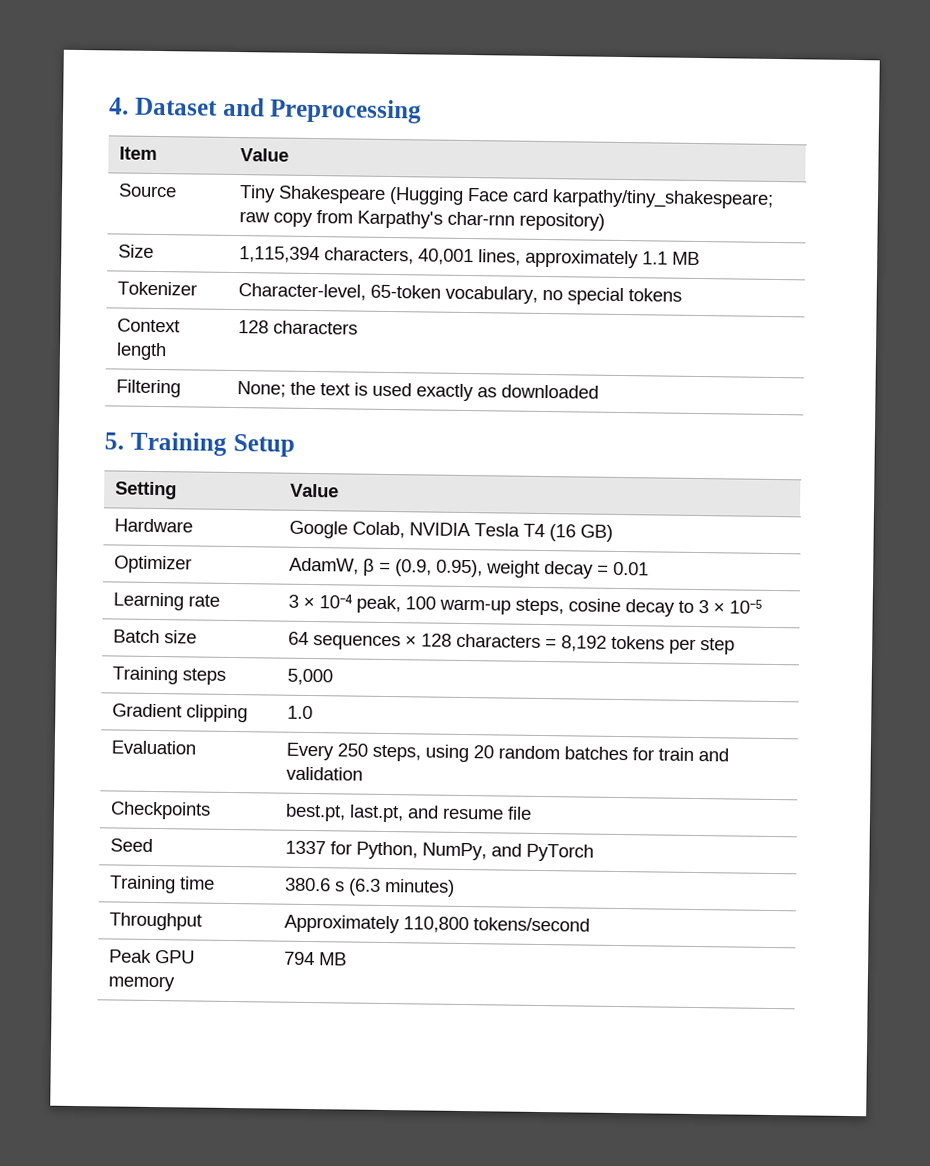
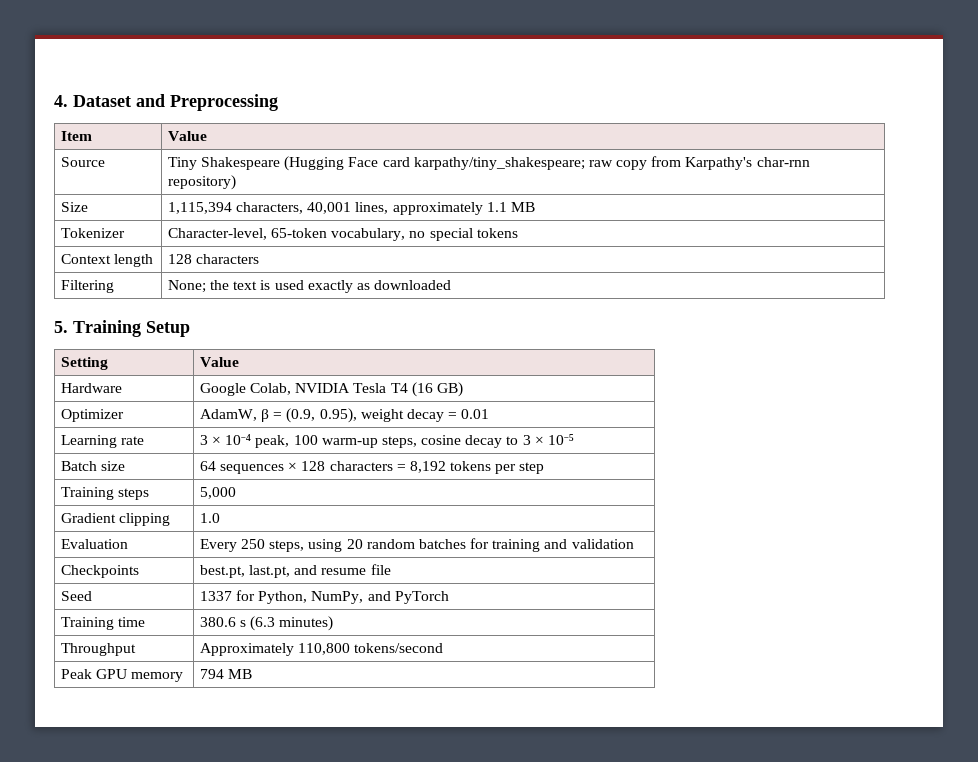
[658,747,695,761] train -> [492,539,541,552] training

